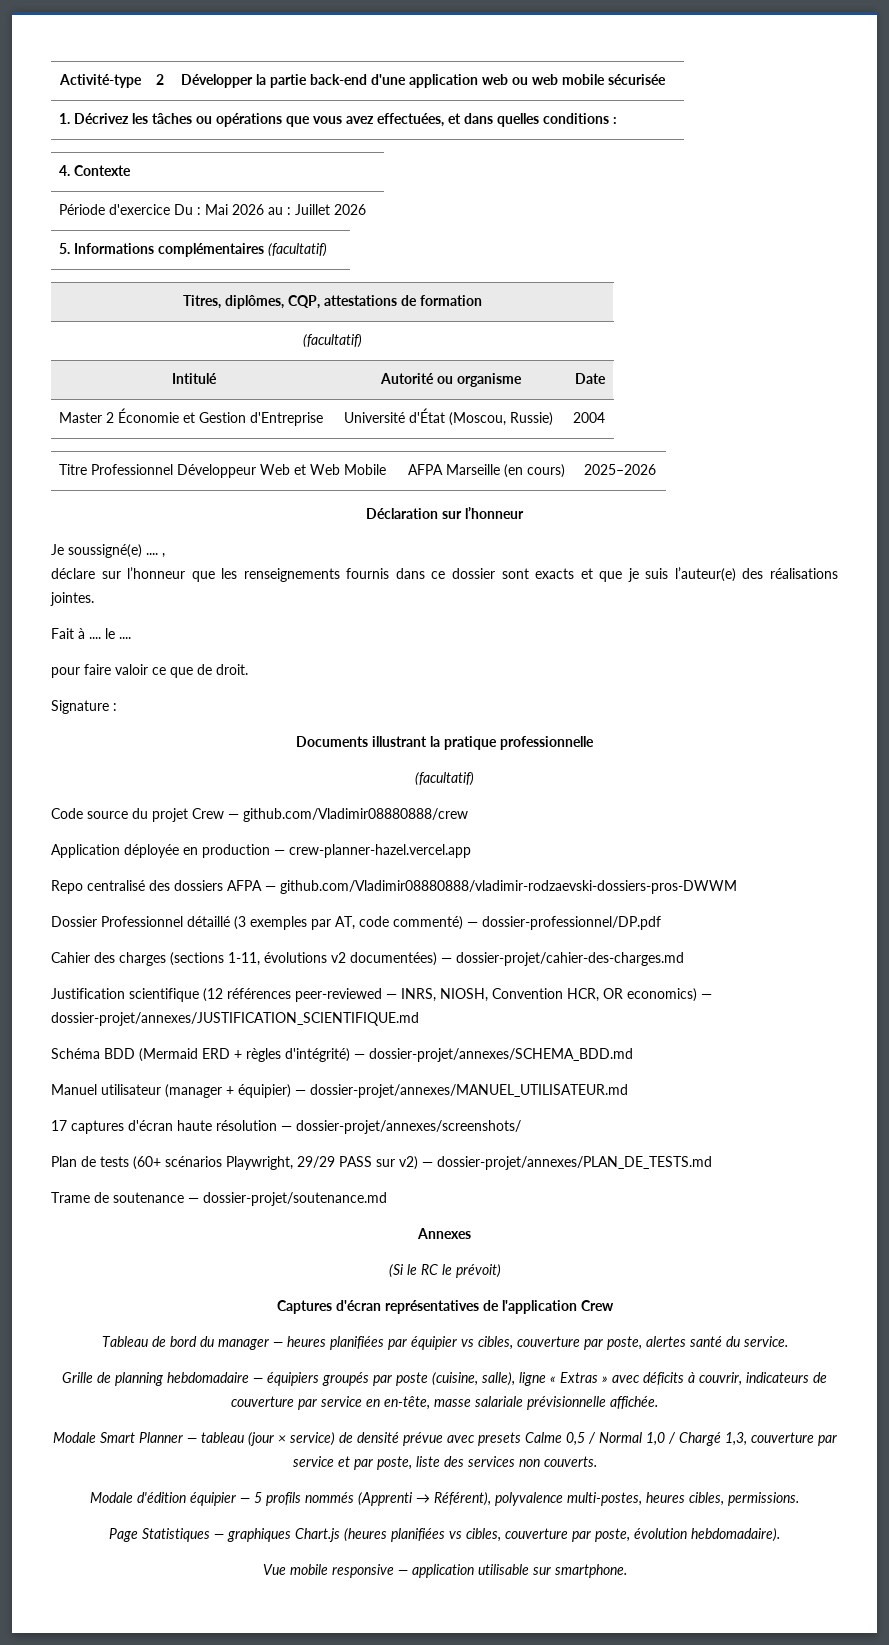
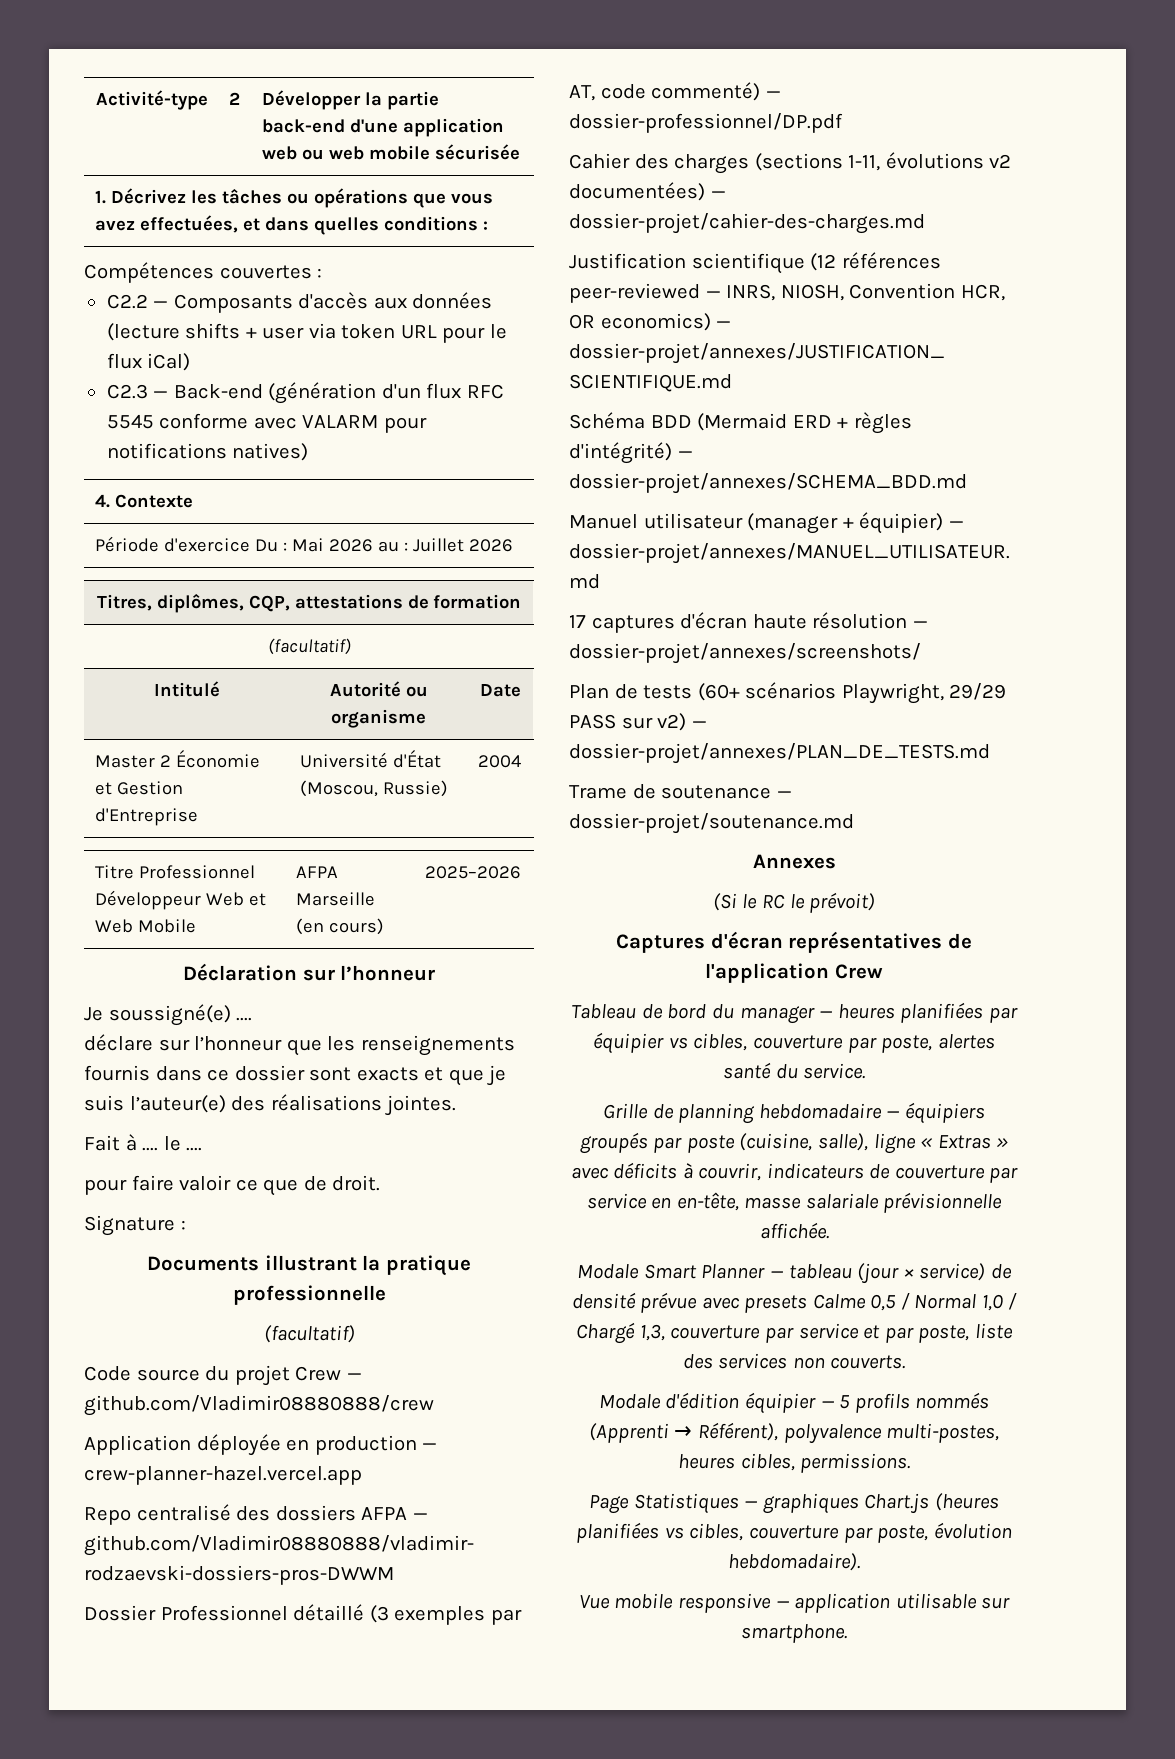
(617, 120) none -> [84,262,323,283] [106,292,493,313] [106,323,507,343] [106,353,191,371] [106,382,504,404] [106,413,427,433] [106,443,309,461] // Compétences couvertes : // C2.2 — Composants d'accès aux données (lecture shifts + user via token URL pour le flux iCal) // C2.3 — Back-end (génération d'un flux RFC 5545 conforme avec VALARM pour notifications natives)
[58,243,327,257] // 5. Informations complémentaires (facultatif) -> (513, 545) none
[162,553,165,558] , -> (253, 1019) none

